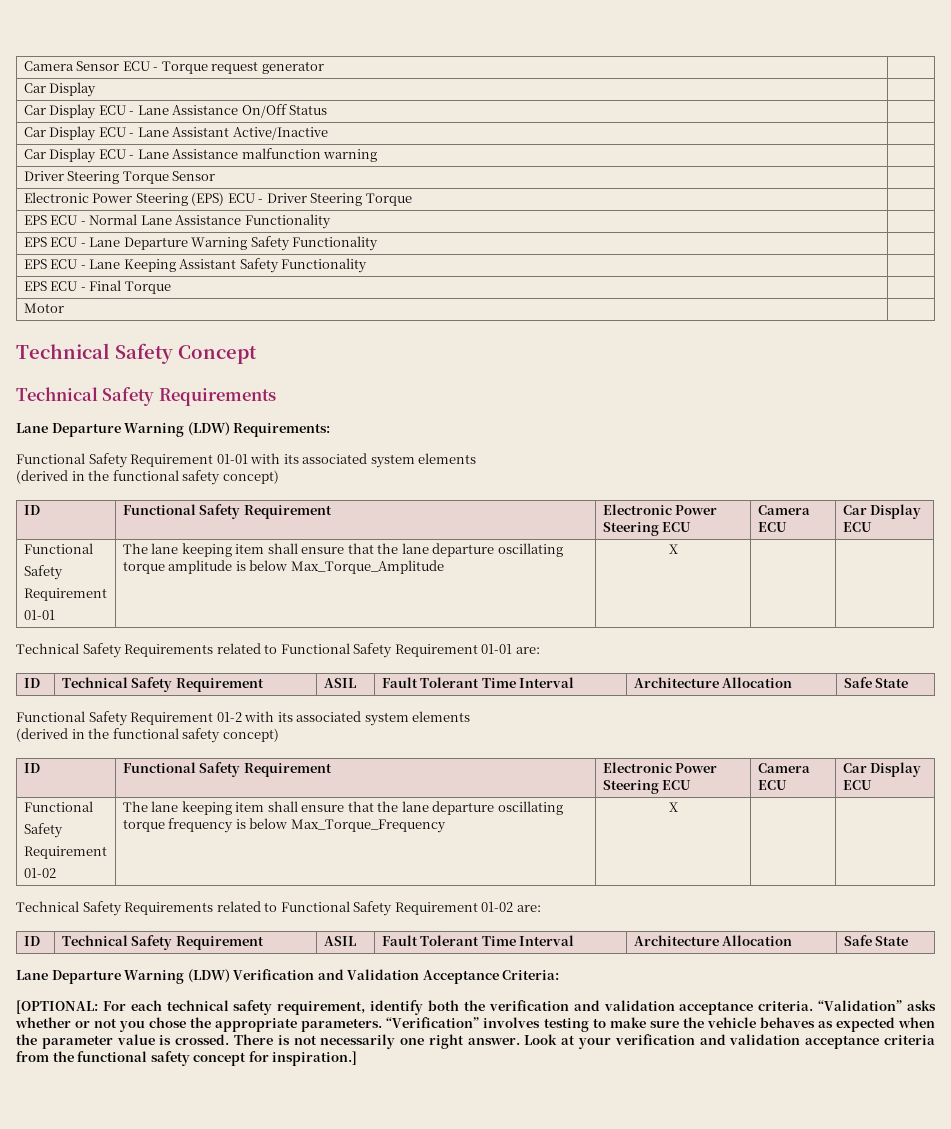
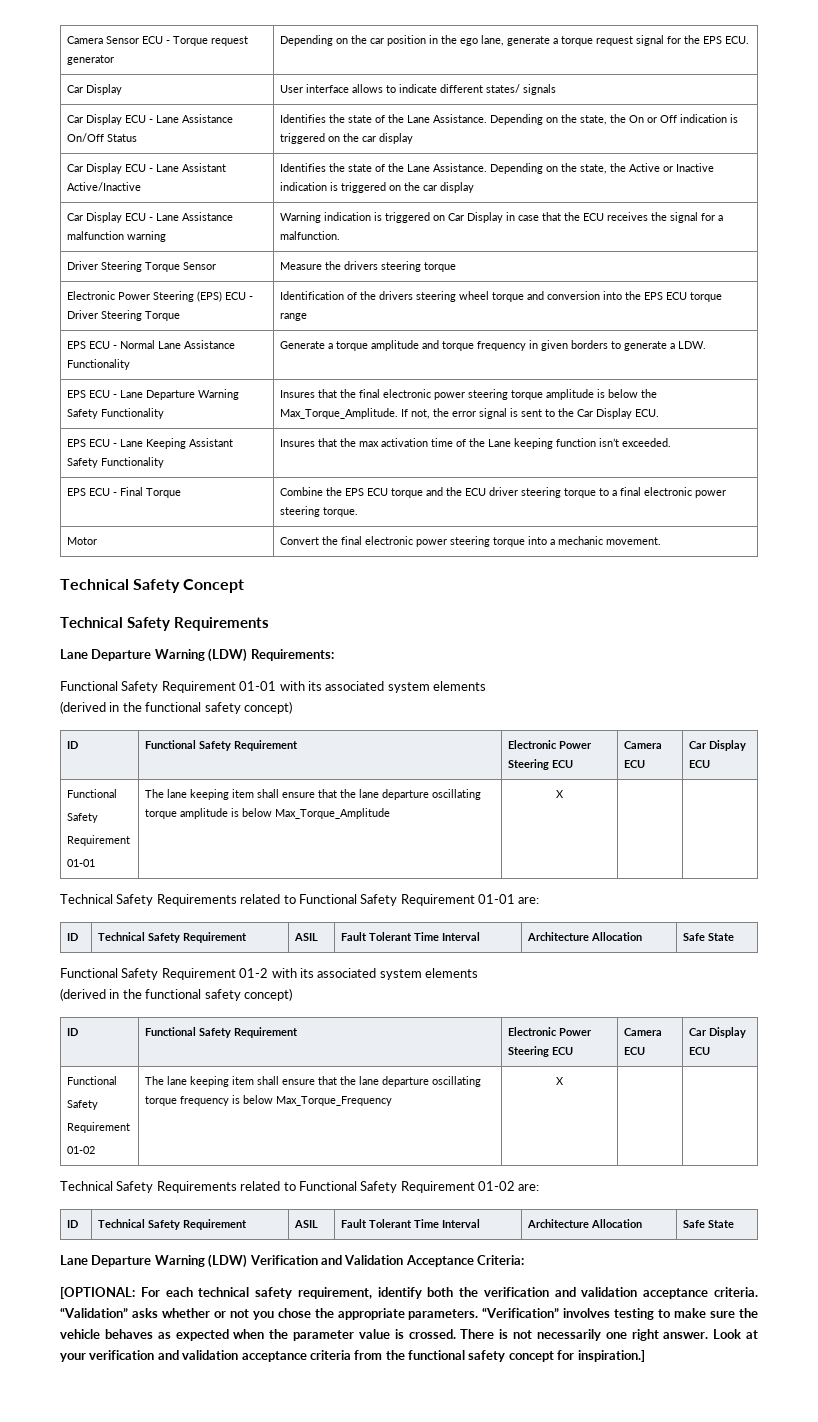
[23,82,97,97] // Car Display | -> [280,35,750,46] [67,84,123,95] [280,84,557,95] Depending on the car position in the ego lane, generate a torque request signal for the EPS ECU. // Car Display | User interface allows to indicate different states/ signals
(328, 110) none -> [280,114,739,125] [280,133,414,144] Identifies the state of the Lane Assistance. Depending on the state, the On or Off indication is triggered on the car display
(328, 133) none -> [280,163,715,174] [280,182,475,193] Identifies the state of the Lane Assistance. Depending on the state, the Active or Inactive indication is triggered on the car display
(378, 155) none -> [280,212,724,223] [280,231,341,240] Warning indication is triggered on Car Display in case that the ECU receives the signal for a malfunction.
(216, 176) none -> [280,261,457,272] Measure the drivers steering torque
(412, 199) none -> [280,291,723,302] [280,313,308,321] Identification of the drivers steering wheel torque and conversion into the EPS ECU torque range
(331, 221) none -> [280,340,707,351] Generate a torque amplitude and torque frequency in given borders to generate a LDW.
(379, 243) none -> [280,389,658,400] [280,408,660,419] Insures that the final electronic power steering torque amplitude is below the Max_Torque_Amplitude. If not, the error signal is sent to the Car Display ECU.
(368, 265) none -> [280,438,672,449] Insures that the max activation time of the Lane keeping function isn’t exceeded.
[23,303,64,313] // Motor | -> [280,487,727,498] [280,506,359,517] [67,537,98,545] [280,536,662,547] Combine the EPS ECU torque and the ECU driver steering torque to a final electronic power steering torque. // Motor | Convert the final electronic power steering torque into a mechanic movement.

